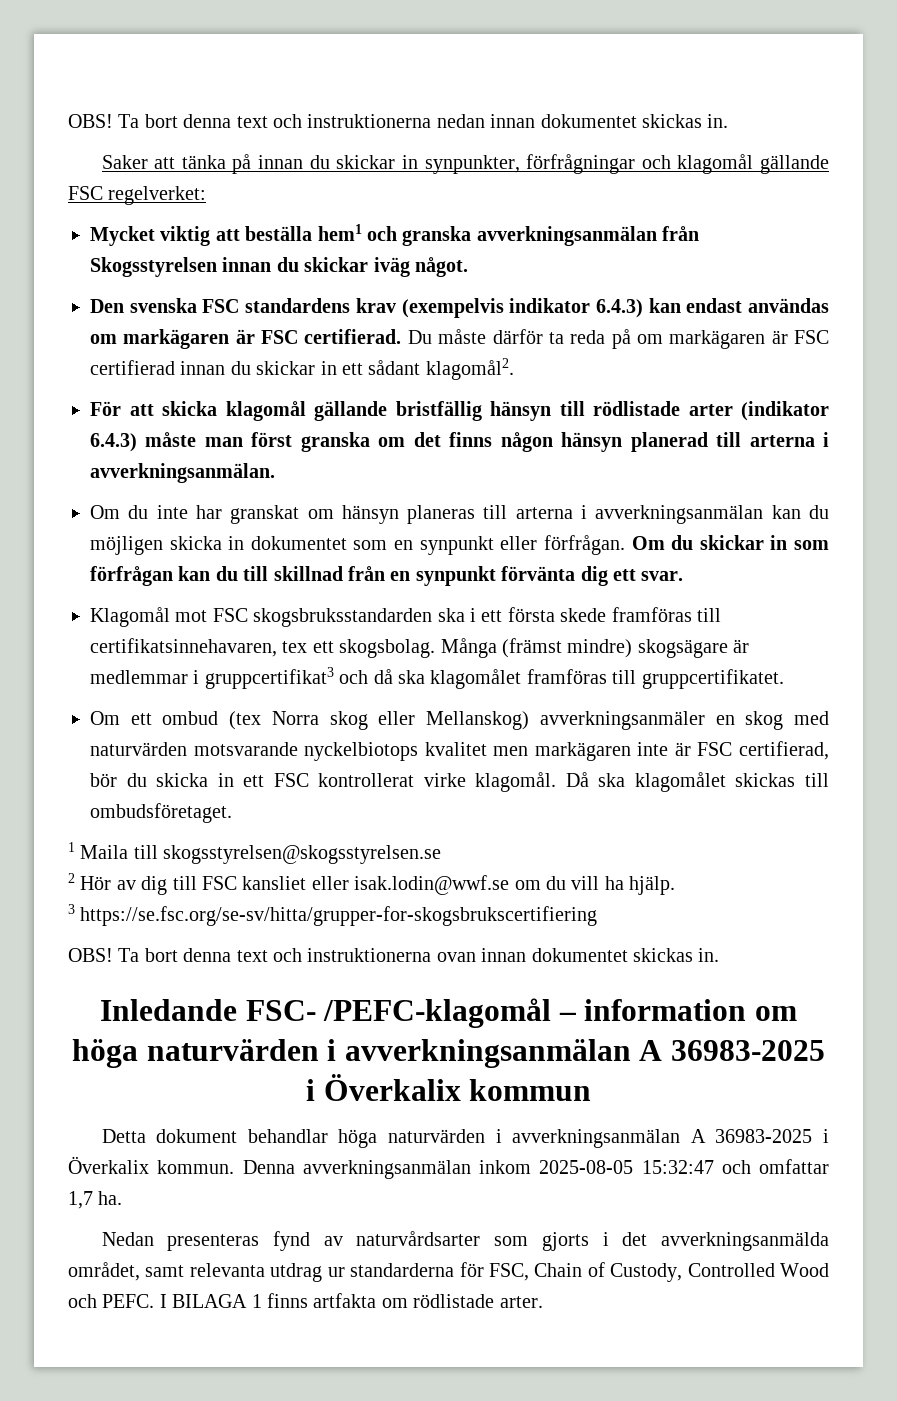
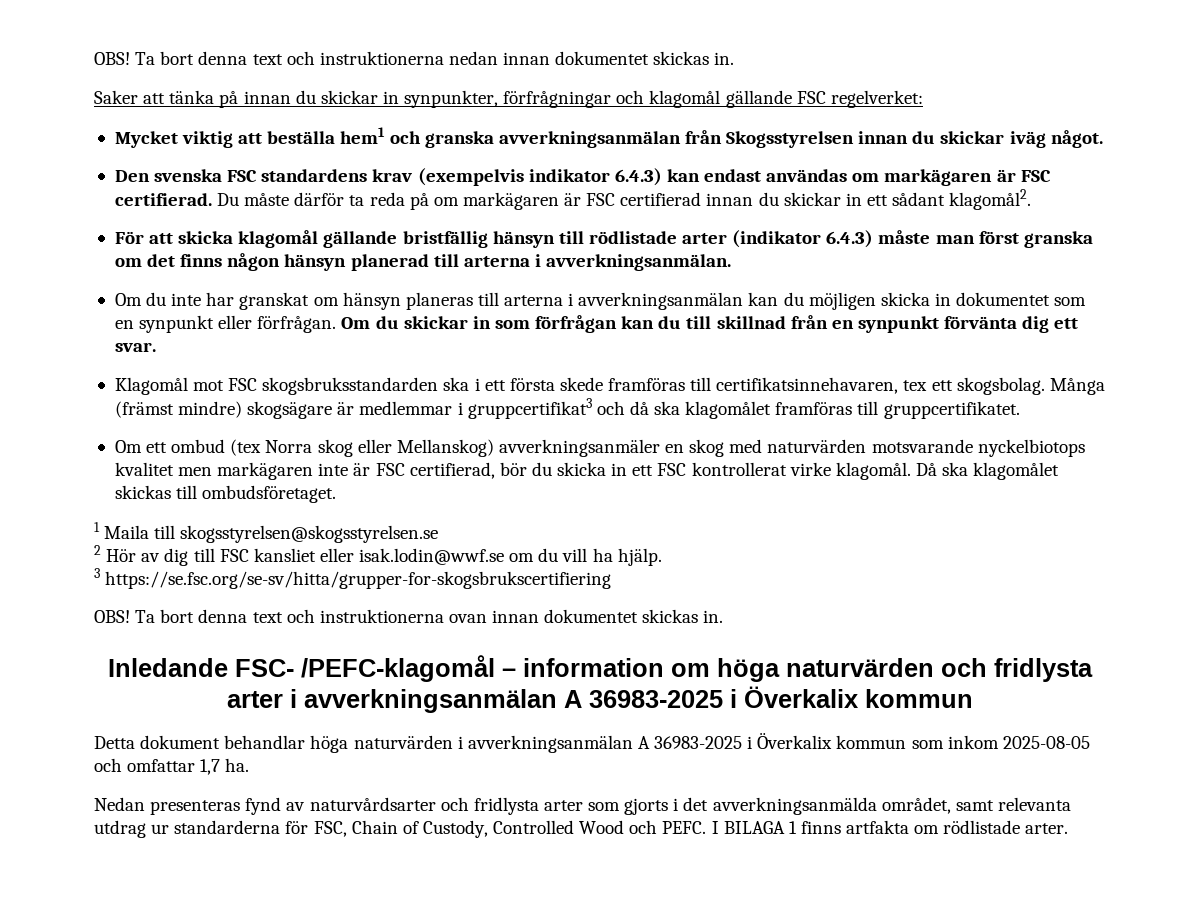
(319, 1050) none -> [940,658,1093,682] [226,691,283,708] och fridlysta arter
[157,1160,471,1179] kommun. Denna avverkningsanmälan -> [836,735,944,749] kommun som
[641,1160,714,1174] 15:32:47 -> (1090, 742) none
(481, 1238) none -> [440,797,583,815] och fridlysta arter

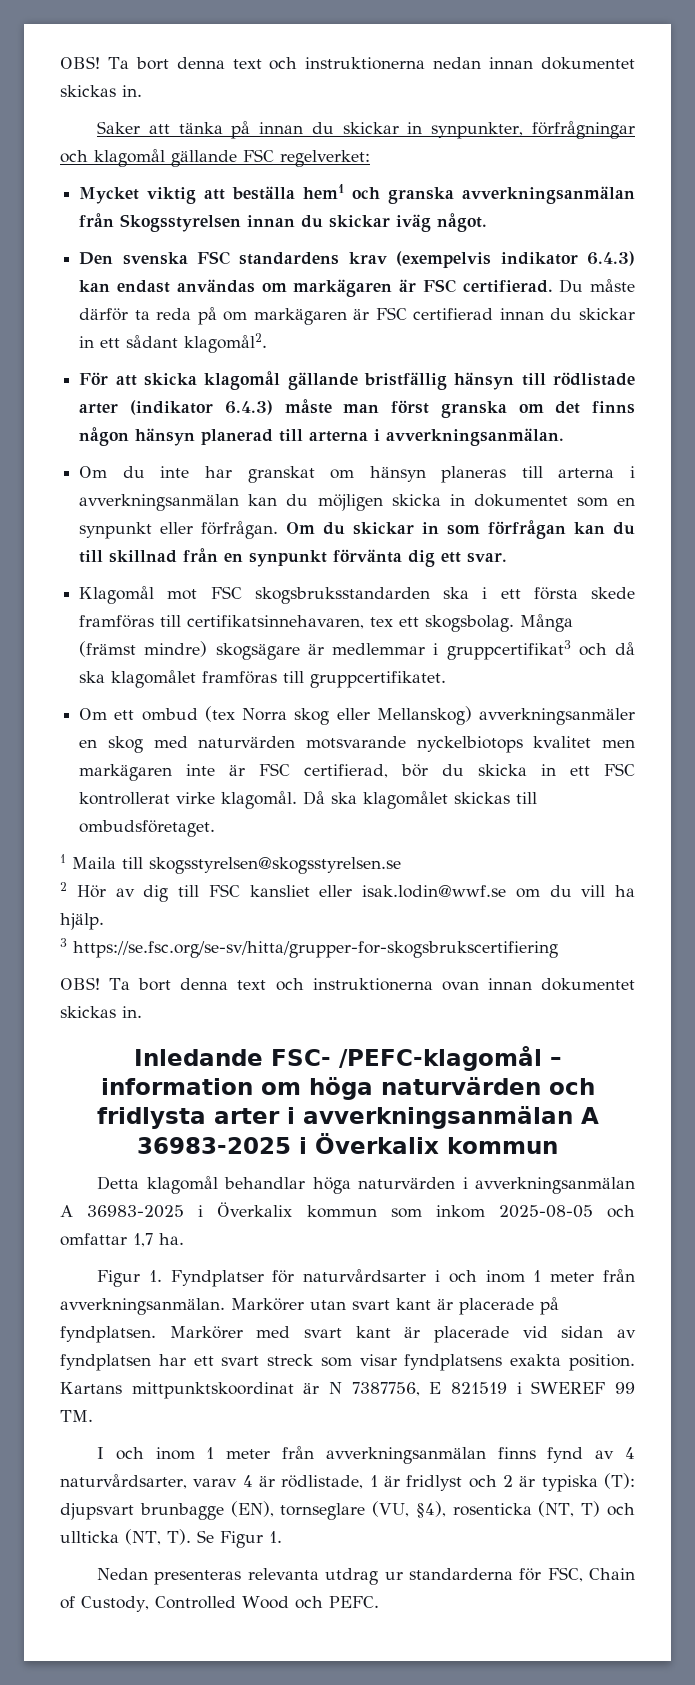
[140,735,221,749] dokument -> [146,1176,218,1194] klagomål
[94,797,994,815] Nedan presenteras fynd av naturvårdsarter och fridlysta arter som gjorts i det avverkningsanmälda området, samt -> [97,1269,635,1287] [60,1297,559,1315] [60,1326,637,1343] [60,1354,635,1371] [60,1381,636,1399] [60,1410,93,1422] [97,1446,635,1464] [60,1473,635,1492] [60,1501,636,1520] [60,1529,282,1548] [97,1568,242,1585] Figur 1. Fyndplatser för naturvårdsarter i och inom 1 meter från avverkningsanmälan. Markörer utan svart kant är placerade på fyndplatsen. Markörer med svart kant är placerade vid sidan av fyndplatsen har ett svart streck som visar fyndplatsens exakta position. Kartans mittpunktskoordinat är N 7387756, E 821519 i SWEREF 99 TM. // I och inom 1 meter från avverkningsanmälan finns fynd av 4 naturvårdsarter, varav 4 är rödlistade, 1 är fridlyst och 2 är typiska (T): djupsvart brunbagge (EN), tornseglare (VU, §4), rosenticka (NT, T) och ullticka (NT, T). Se Figur 1. // Nedan presenteras
[711,820,1069,834] I BILAGA 1 finns artfakta om rödlistade arter. -> (379, 1602) none

